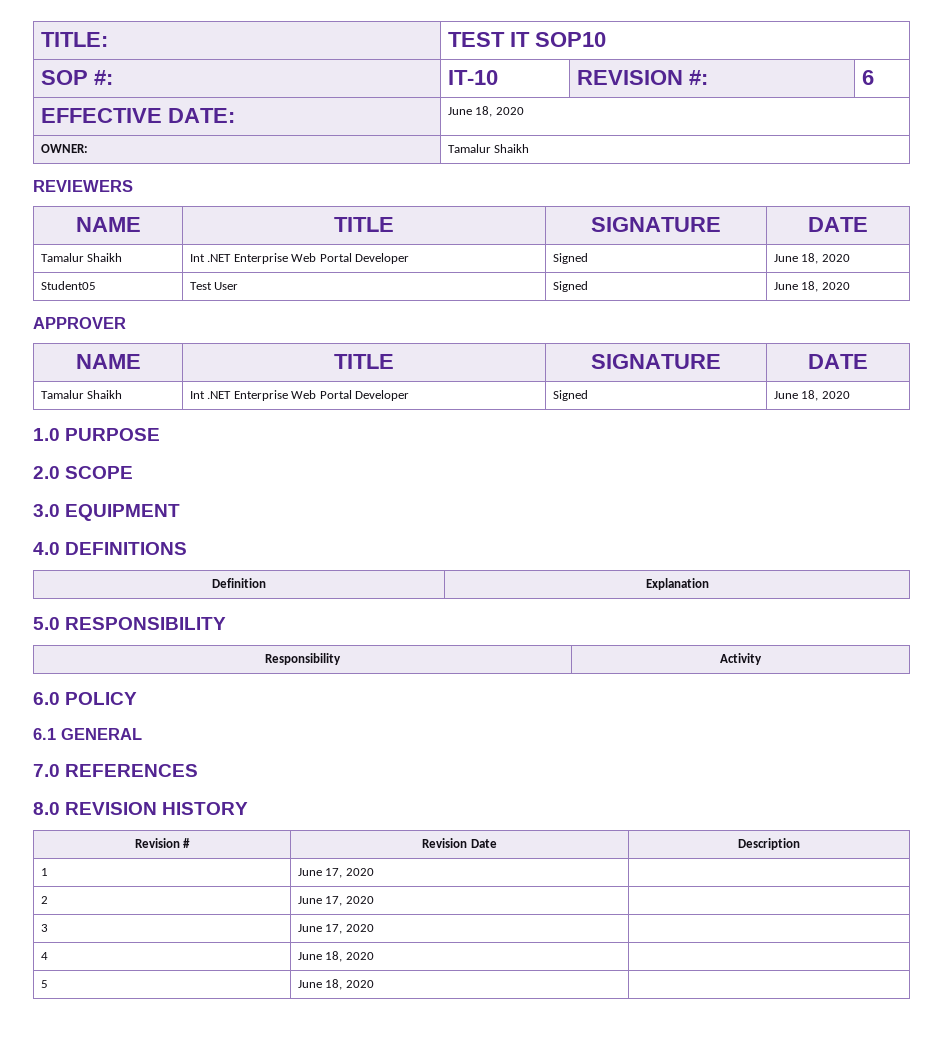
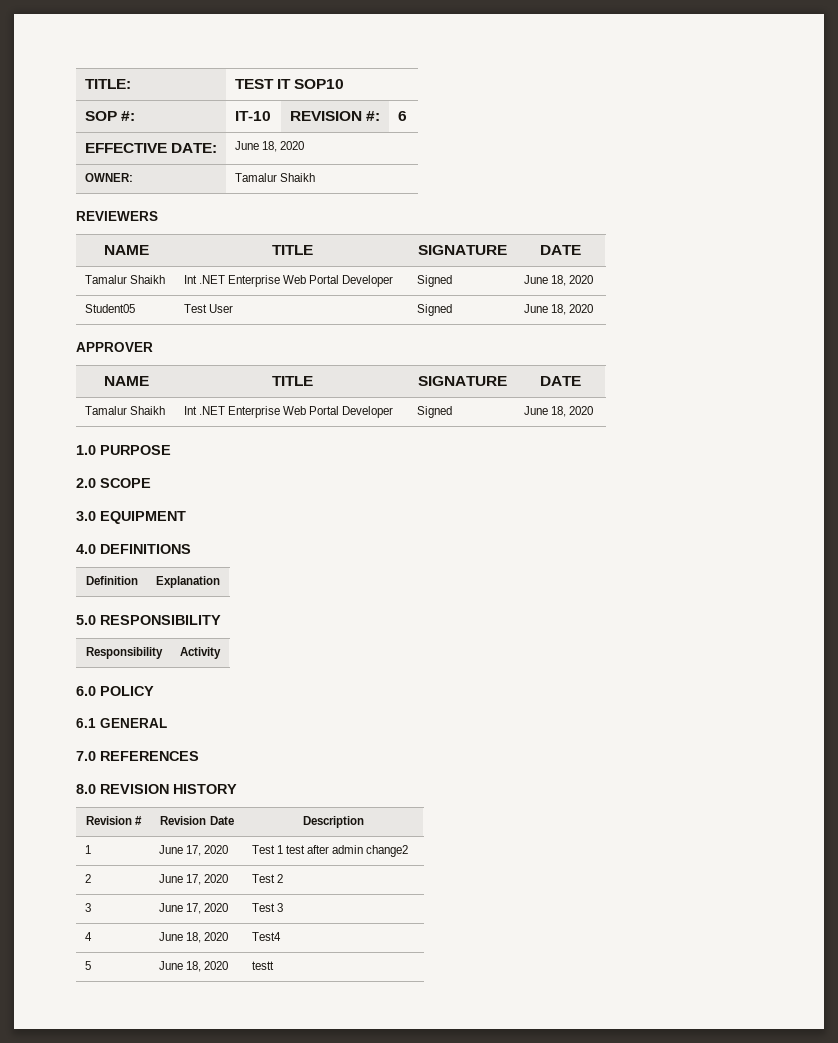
(374, 872) none -> [251,845,409,857] Test 1 test after admin change2
(374, 900) none -> [251,874,283,883] Test 2
(374, 928) none -> [251,903,283,912] Test 3
(374, 956) none -> [251,932,281,941] Test4
(374, 984) none -> [251,961,274,970] testt

